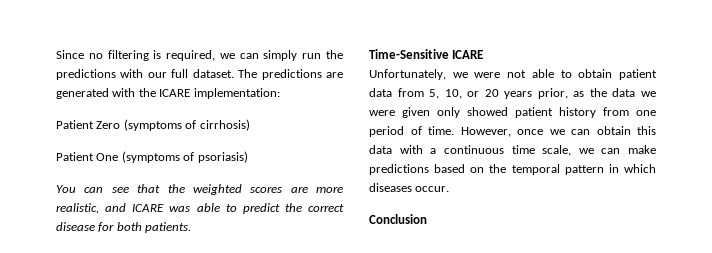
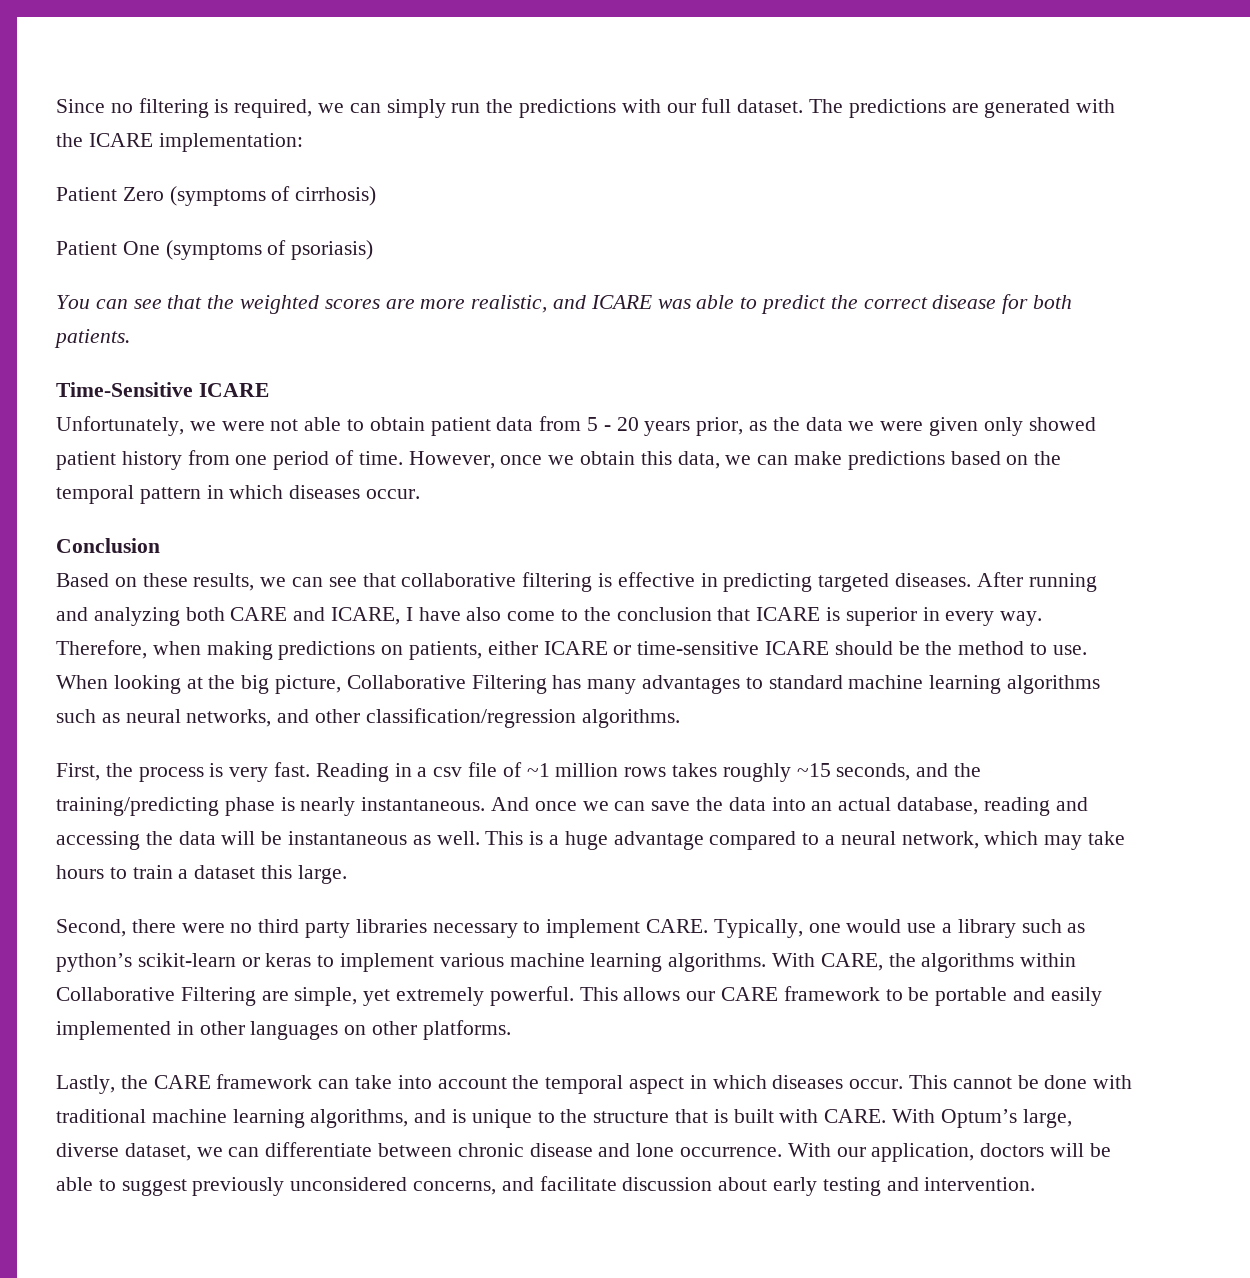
[429,89,480,99] 5, 10, or -> [587,417,611,431] 5 -
[571,129,590,135] can -> (575, 460) none
[369,145,572,156] data with a continuous time scale, -> [677,451,720,469] data,
(427, 219) none -> [56,572,1097,592] [56,607,1043,626] [56,640,1087,660] [56,675,1101,694] [56,708,680,728] [56,762,982,782] [56,797,1088,816] [56,831,1126,850] [56,865,347,884] [56,919,1086,938] [56,953,1077,972] [56,986,1102,1006] [56,1020,511,1040] [56,1074,1133,1094] [56,1109,1072,1128] [56,1142,1111,1162] [56,1176,1036,1196] // Based on these results, we can see that collaborative filtering is effective in predicting targeted diseases. After running and analyzing both CARE and ICARE, I have also come to the conclusion that ICARE is superior in every way. Therefore, when making predictions on patients, either ICARE or time-sensitive ICARE should be the method to use. When looking at the big picture, Collaborative Filtering has many advantages to standard machine learning algorithms such as neural networks, and other classification/regression algorithms. // First, the process is very fast. Reading in a csv file of ~1 million rows takes roughly ~15 seconds, and the training/predicting phase is nearly instantaneous. And once we can save the data into an actual database, reading and accessing the data will be instantaneous as well. This is a huge advantage compared to a neural network, which may take hours to train a dataset this large. // Second, there were no third party libraries necessary to implement CARE. Typically, one would use a library such as python’s scikit-learn or keras to implement various machine learning algorithms. With CARE, the algorithms within Collaborative Filtering are simple, yet extremely powerful. This allows our CARE framework to be portable and easily implemented in other languages on other platforms. // Lastly, the CARE framework can take into account the temporal aspect in which diseases occur. This cannot be done with traditional machine learning algorithms, and is unique to the structure that is built with CARE. With Optum’s large, diverse dataset, we can differentiate between chronic disease and lone occurrence. With our application, doctors will be able to suggest previously unconsidered concerns, and facilitate discussion about early testing and intervention.

